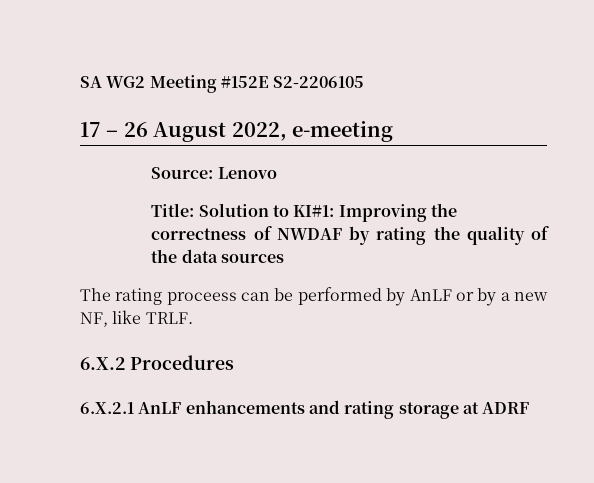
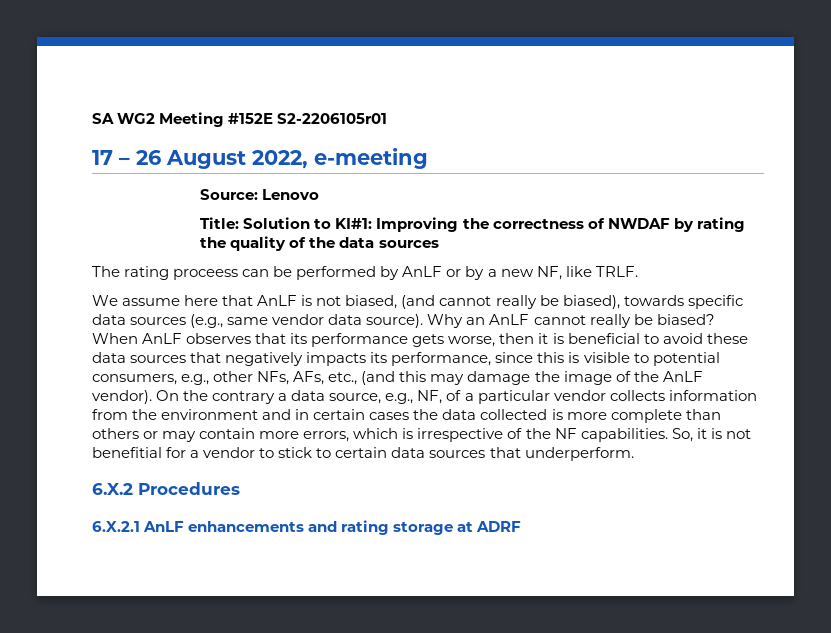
[273,76,365,88] S2-2206105 -> [277,113,388,124] S2-2206105r01
(193, 318) none -> [92,295,743,309] [92,314,715,328] [92,333,748,347] [92,352,720,366] [92,371,703,385] [92,390,757,404] [92,409,721,423] [92,428,751,442] [92,447,634,461] // We assume here that AnLF is not biased, (and cannot really be biased), towards specific data sources (e.g., same vendor data source). Why an AnLF cannot really be biased? When AnLF observes that its performance gets worse, then it is beneficial to avoid these data sources that negatively impacts its performance, since this is visible to potential consumers, e.g., other NFs, AFs, etc., (and this may damage the image of the AnLF vendor). On the contrary a data source, e.g., NF, of a particular vendor collects information from the environment and in certain cases the data collected is more complete than others or may contain more errors, which is irrespective of the NF capabilities. So, it is not benefitial for a vendor to stick to certain data sources that underperform.

